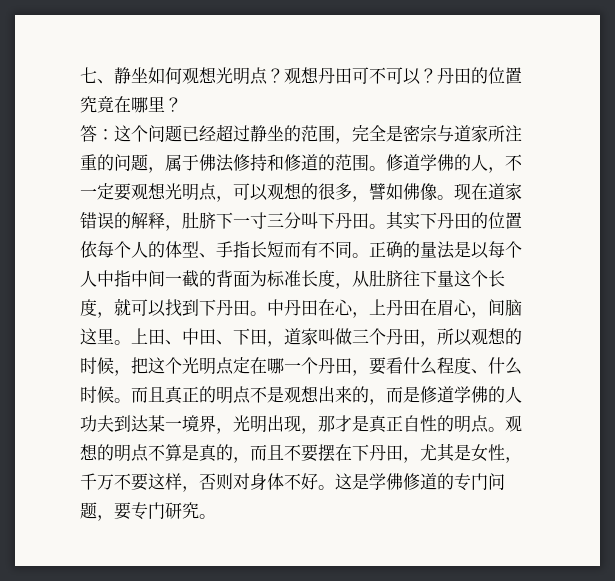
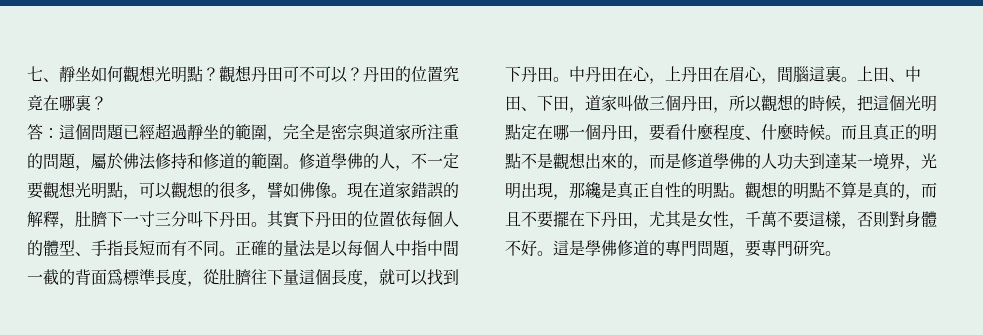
[114,67,301,85] 静坐如何观想光明点？观 -> [59,65,235,83] 靜坐如何觀想光明點？觀
[148,96,165,112] 里 -> [75,95,91,111] 裏
[114,124,335,142] 这个问题已经超过静坐的范围 -> [59,123,267,141] 這個問題已經超過靜坐的範圍
[437,125,454,142] 与 -> [363,124,380,141] 與
[114,154,199,173] 问题，属于 -> [43,153,123,171] 問題，屬於
[335,154,437,171] 范围。修道学 -> [251,153,347,169] 範圍。修道學
[131,183,284,202] 观想光明点，可以观 -> [43,181,187,200] 觀想光明點，可以觀
[454,183,522,201] [80,212,216,231] 现在道家错误的解释，肚脐 -> [347,182,459,199] [27,211,107,229] 現在道家錯誤的解釋，肚臍
[403,212,420,230] 实 -> [283,211,300,228] 實
[114,241,182,258] 个人的体 -> [427,211,459,227] [27,240,59,256] 個人的體
[250,241,267,258] 长 -> [123,240,139,256] 長
[386,241,403,258] 确 -> [251,240,267,256] 確
[505,241,522,258] 个 -> [363,240,379,256] 個
[148,270,165,287] 间 -> [443,240,459,256] 間
[250,270,505,289] 为标准长度，从肚脐往下量这个长 -> [107,269,347,287] 爲標準長度，從肚臍往下量這個長
[488,299,522,316] [80,328,114,345] 间脑这里 -> [777,66,841,82] 間腦這裏
[369,328,386,345] 个 -> [665,95,681,111] 個
[471,328,522,345] [80,357,234,376] 观想的时候，把这个光明点 -> [761,94,937,113] [505,124,521,140] 觀想的時候，把這個光明點
[301,357,318,374] 个 -> [585,124,601,140] 個
[420,357,437,375] 么 -> [697,123,713,141] 麼
[505,357,522,375] [80,386,97,403] 么时 -> [777,123,809,141] 麼時
[233,386,352,404] 点不是观想出来 -> [505,152,617,169] 點不是觀想出來
[454,386,471,403] 学 -> [713,153,729,169] 學
[131,415,148,432] 达 -> [825,152,841,169] 達
[284,415,352,434] 现，那才 -> [537,182,601,200] 現，那纔
[471,415,522,433] [80,444,149,462] 点。观想的明点 -> [713,181,825,199] 點。觀想的明點
[318,444,335,462] 摆 -> [553,211,569,227] 擺
[97,473,505,492] [80,502,165,521] 万不要这样，否则对身体不好。这是学佛修道的专门问题，要专门 -> [761,211,937,229] [505,240,793,258] 萬不要這樣，否則對身體不好。這是學佛修道的專門問題，要專門

